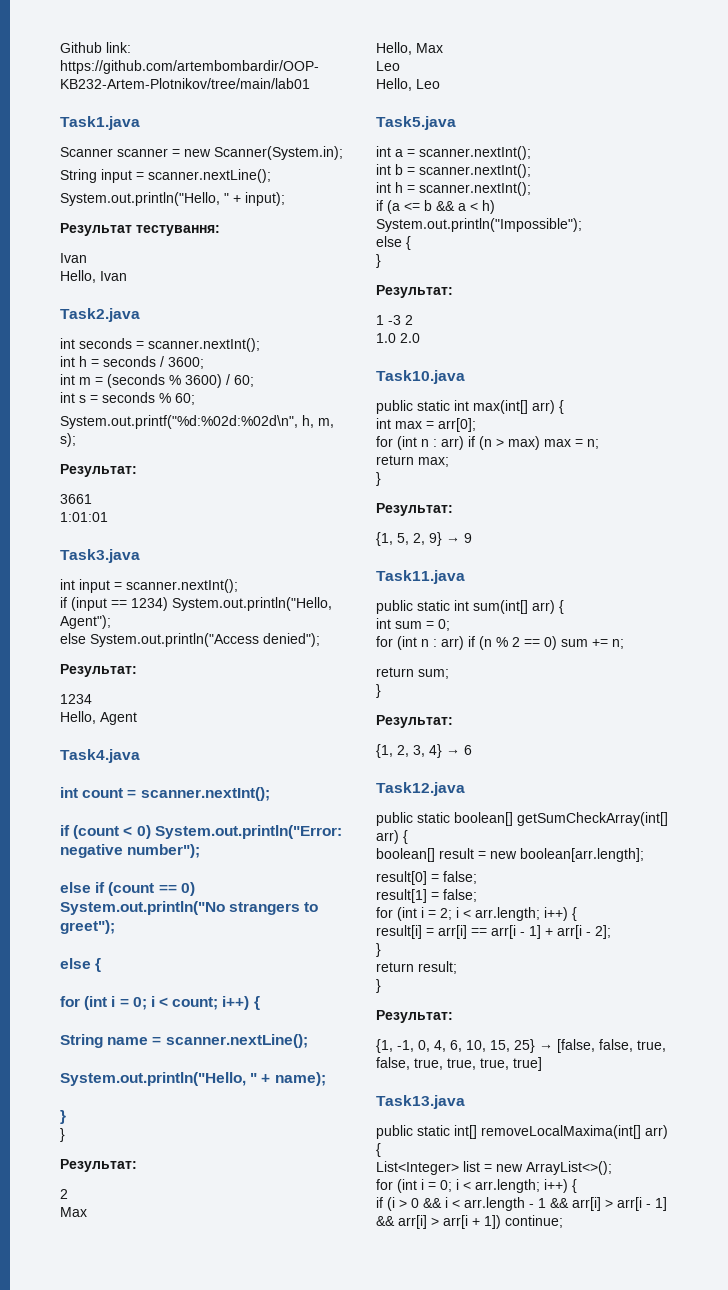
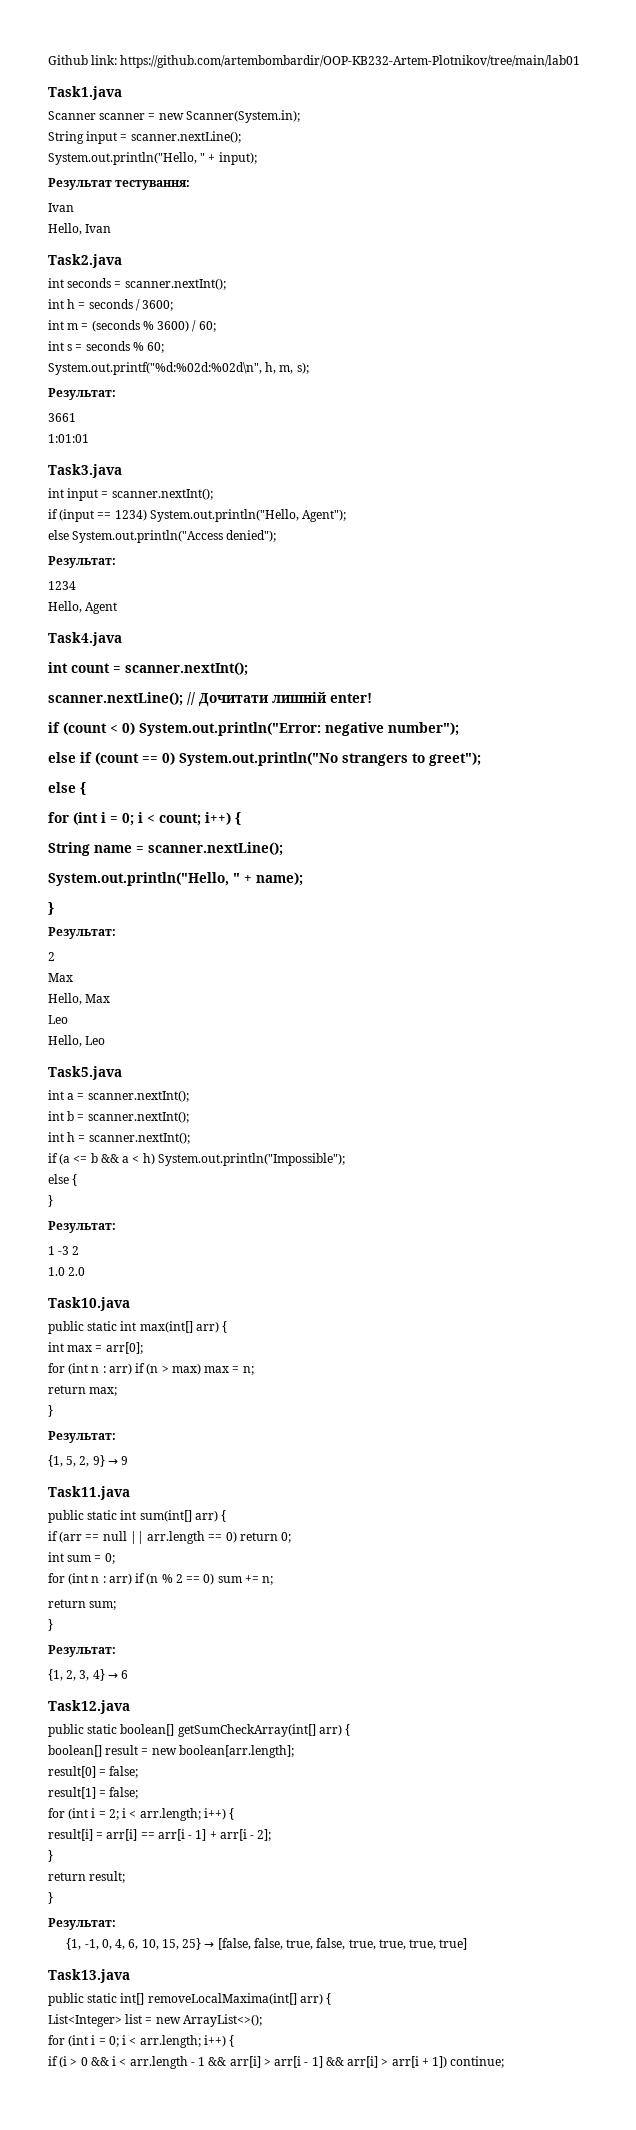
(270, 794) none -> [48,692,372,707] // scanner.nextLine(); // Дочитати лишній enter!
[60,1128,65,1142] // } -> (54, 908) none
(564, 607) none -> [48,1531,292,1544] // if (arr == null || arr.length == 0) return 0;

